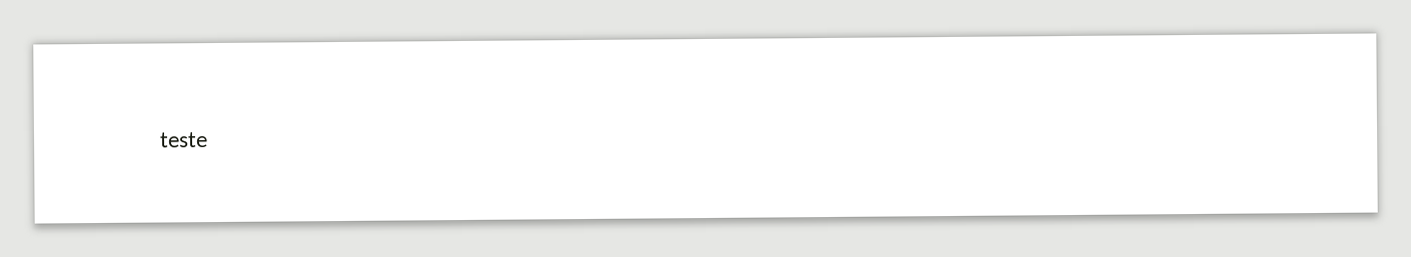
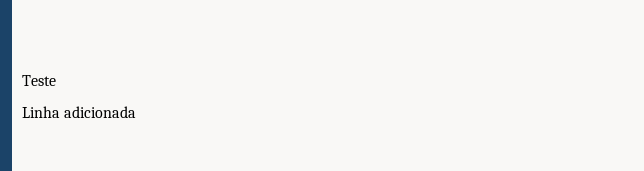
[160,132,208,148] teste -> [22,75,56,86] [22,106,137,118] Teste // Linha adicionada

